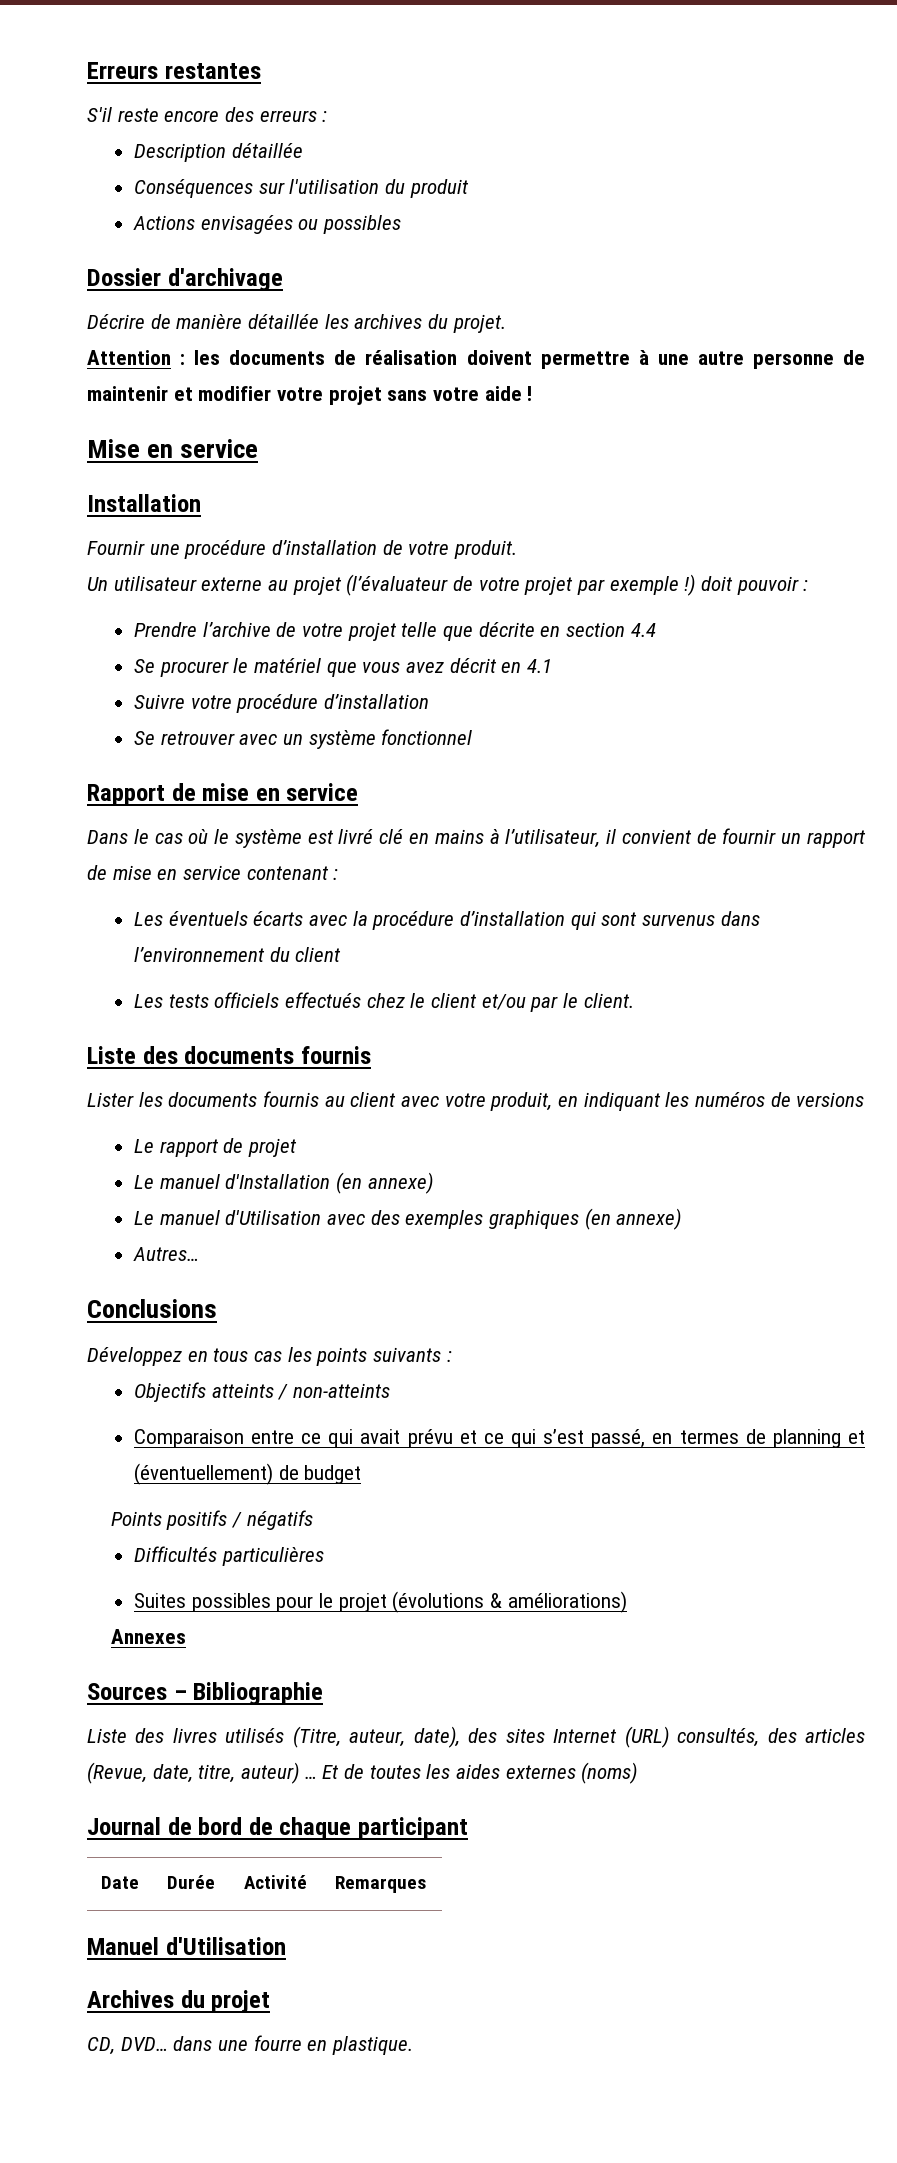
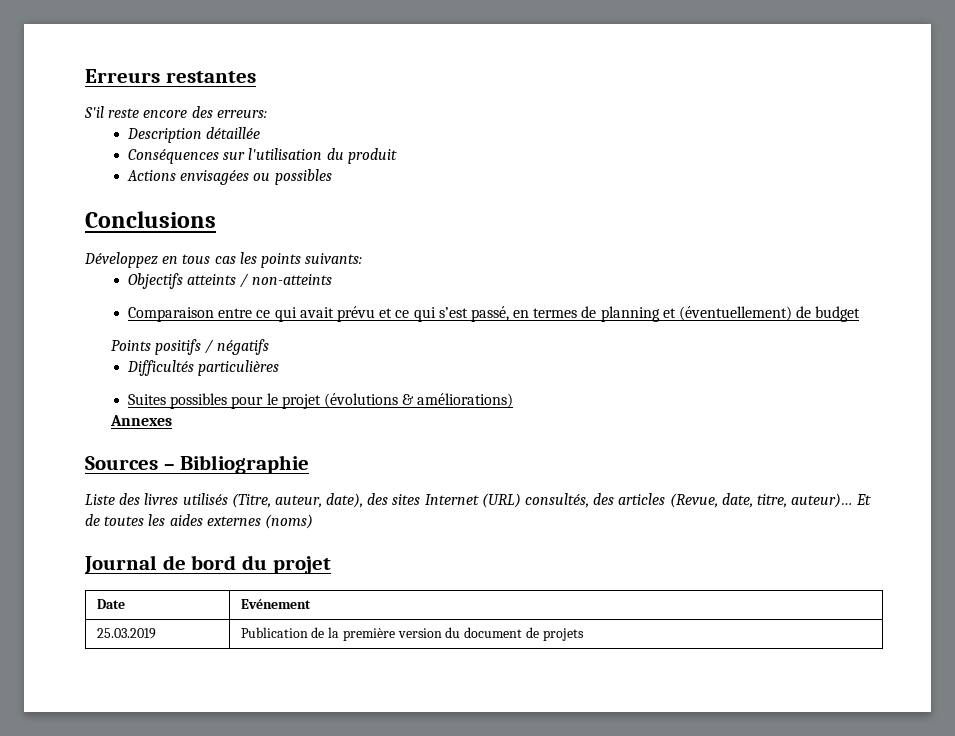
[259,110,328,122] erreurs : -> [216,110,267,118] erreurs:
[87,268,283,291] [87,314,506,333] [87,350,866,369] [87,386,533,405] [87,439,259,458] [87,494,201,512] [87,540,518,559] [87,574,809,596] [133,622,656,641] [133,658,552,677] [133,694,429,713] [133,729,473,749] [87,783,359,806] [87,828,867,848] [87,865,339,880] [133,911,760,930] [133,947,342,962] [133,992,634,1012] [87,1046,371,1064] [87,1091,865,1111] [133,1138,297,1157] [133,1172,433,1194] [133,1208,682,1230] [132,1247,199,1261] // Dossier d'archivage // Décrire de manière détaillée les archives du projet. // Attention : les documents de réalisation doivent permettre à une autre personne de maintenir et modifier votre projet sans votre aide ! // Mise en service // Installation // Fournir une procédure d’installation de votre produit. // Un utilisateur externe au projet (l’évaluateur de votre projet par exemple !) doit pouvoir : // Prendre l’archive de votre projet telle que décrite en section 4.4 // Se procurer le matériel que vous avez décrit en 4.1 // Suivre votre procédure d’installation // Se retrouver avec un système fonctionnel // Rapport de mise en service // Dans le cas où le système est livré clé en mains à l’utilisateur, il convient de fournir un rapport de mise en service contenant : // Les éventuels écarts avec la procédure d’installation qui sont survenus dans l’environnement du client // Les tests officiels effectués chez le client et/ou par le client. // Liste des documents fournis // Lister les documents fournis au client avec votre produit, en indiquant les numéros de versions // Le rapport de projet // Le manuel d'Installation (en annexe) // Le manuel d'Utilisation avec des exemples graphiques (en annexe) // Autres… -> (332, 177) none
[373,1347,452,1362] suivants : -> [305,253,363,264] suivants:
[241,1762,317,1784] auteur) … -> [791,493,854,508] auteur)…
[248,1817,469,1840] [100,1876,139,1889] [166,1875,215,1889] [243,1875,307,1889] [334,1876,426,1893] [87,1937,286,1955] [87,1990,271,2013] [87,2035,414,2055] de chaque participant // Date | Durée | Activité | Remarques // Manuel d'Utilisation // Archives du projet // CD, DVD… dans une fourre en plastique. -> [242,555,331,574] [96,599,125,609] [240,599,311,609] [96,628,156,639] [240,627,584,641] du projet // Date | Evénement // 25.03.2019 | Publication de la première version du document de projets

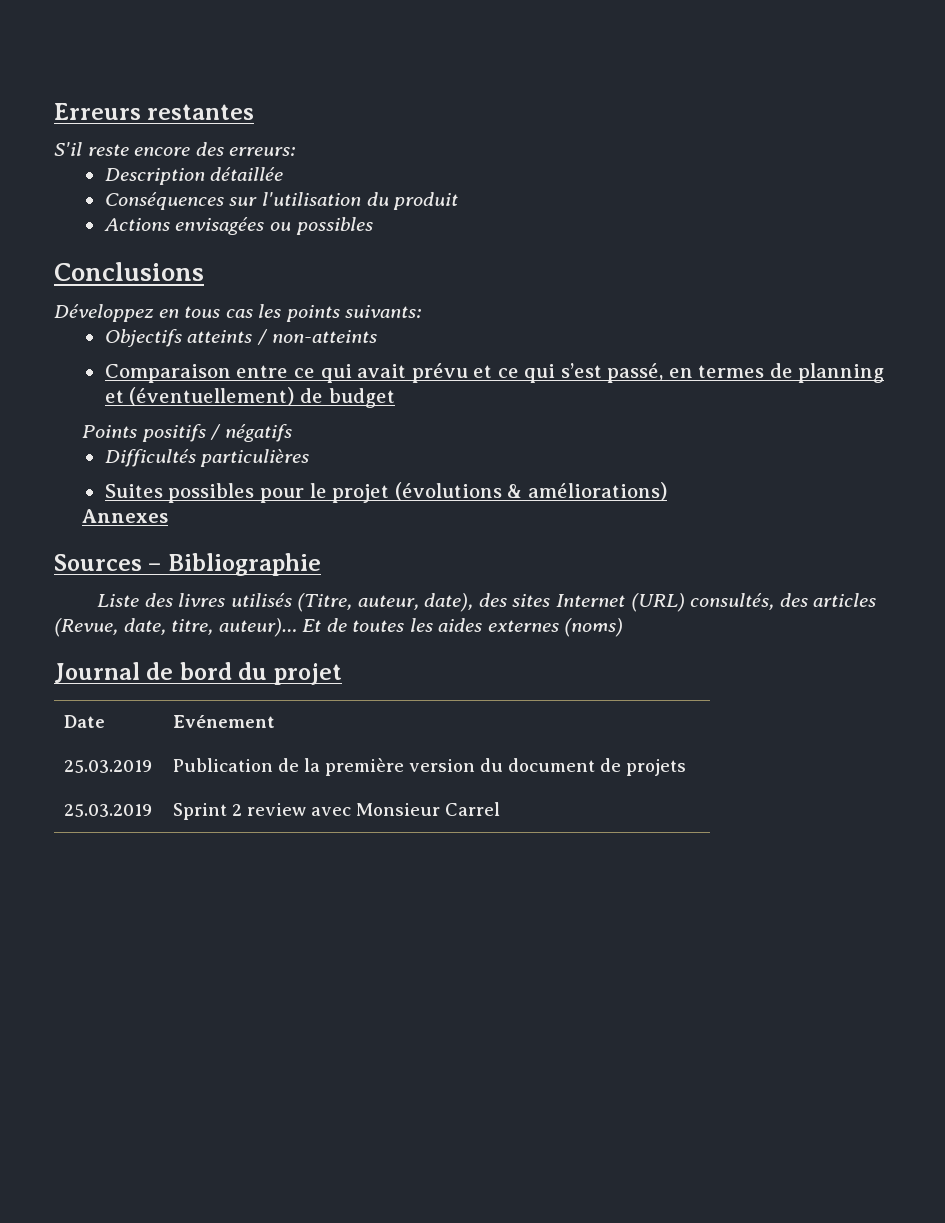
(584, 634) none -> [64,804,153,817] [173,802,501,820] // 25.03.2019 | Sprint 2 review avec Monsieur Carrel

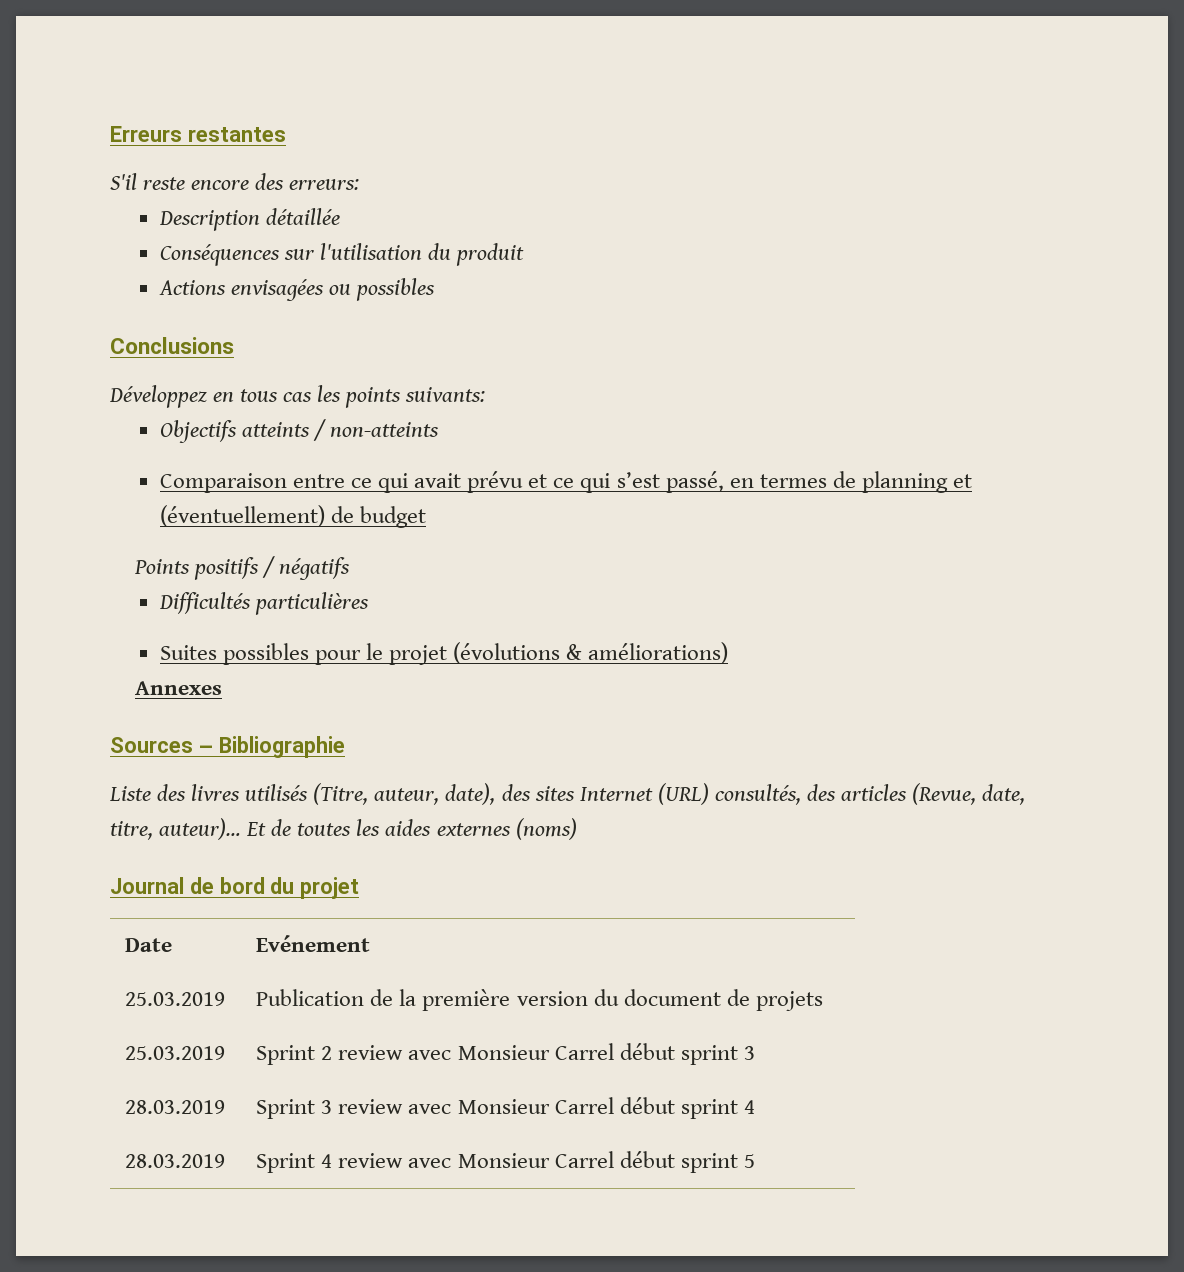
(501, 809) none -> [619,1043,755,1065] [125,1100,226,1114] [256,1097,755,1119] [125,1154,226,1168] [256,1151,755,1173] début sprint 3 // 28.03.2019 | Sprint 3 review avec Monsieur Carrel début sprint 4 // 28.03.2019 | Sprint 4 review avec Monsieur Carrel début sprint 5

